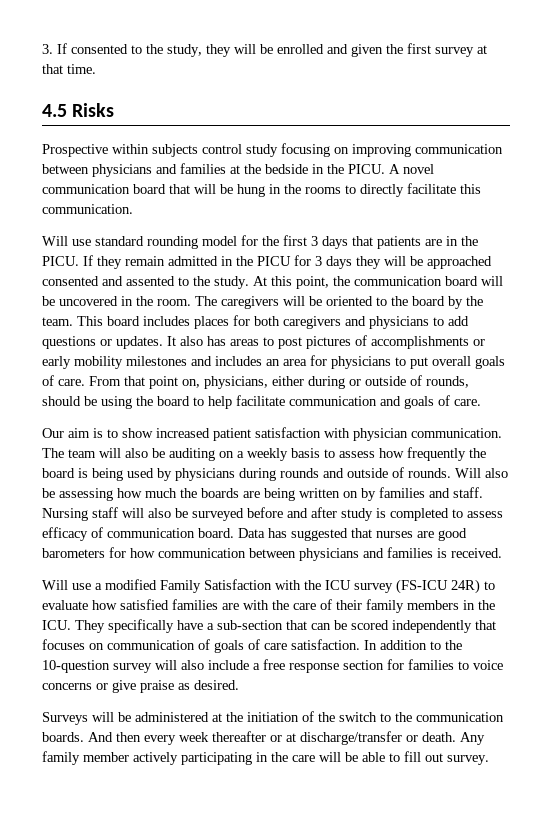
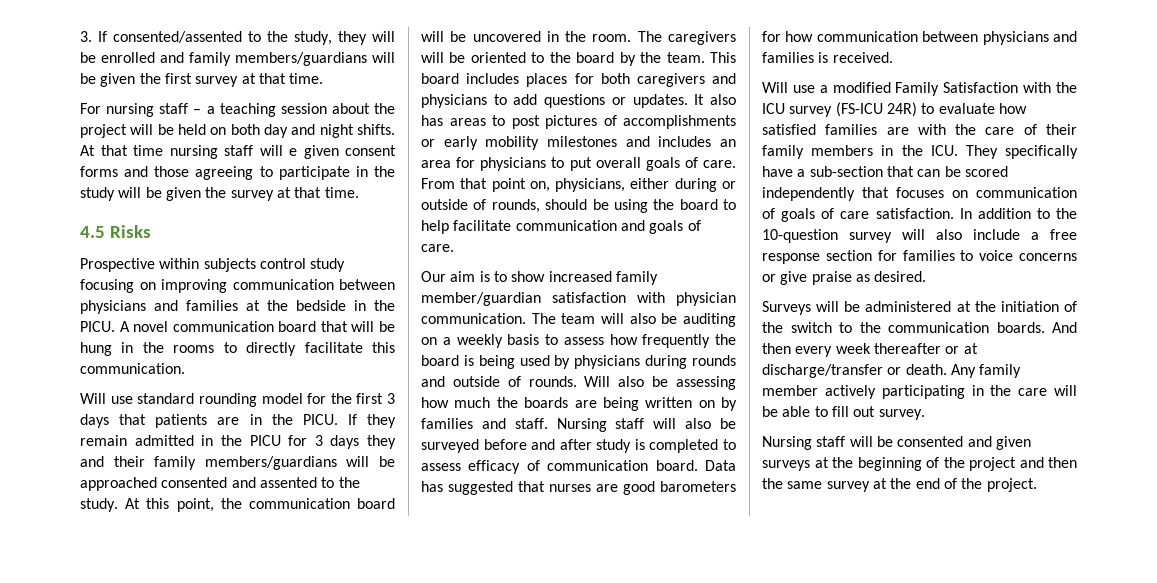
[71,44,128,54] consented -> [113,31,242,43] consented/assented
(348, 49) none -> [189,52,395,66] [80,73,96,84] family members/guardians will be
(96, 69) none -> [80,103,395,117] [80,124,396,138] [80,145,396,159] [80,166,395,180] [80,187,359,201] // For nursing staff – a teaching session about the project will be held on both day and night shifts. At that time nursing staff will e given consent forms and those agreeing to participate in the study will be given the survey at that time.
(381, 262) none -> [80,456,337,470] and their family members/guardians
[213,428,251,441] patient -> [615,271,658,285] [421,292,541,306] family member/guardian
(489, 760) none -> [762,436,1031,450] [762,457,1077,471] [762,478,1037,492] // Nursing staff will be consented and given surveys at the beginning of the project and then the same survey at the end of the project.

